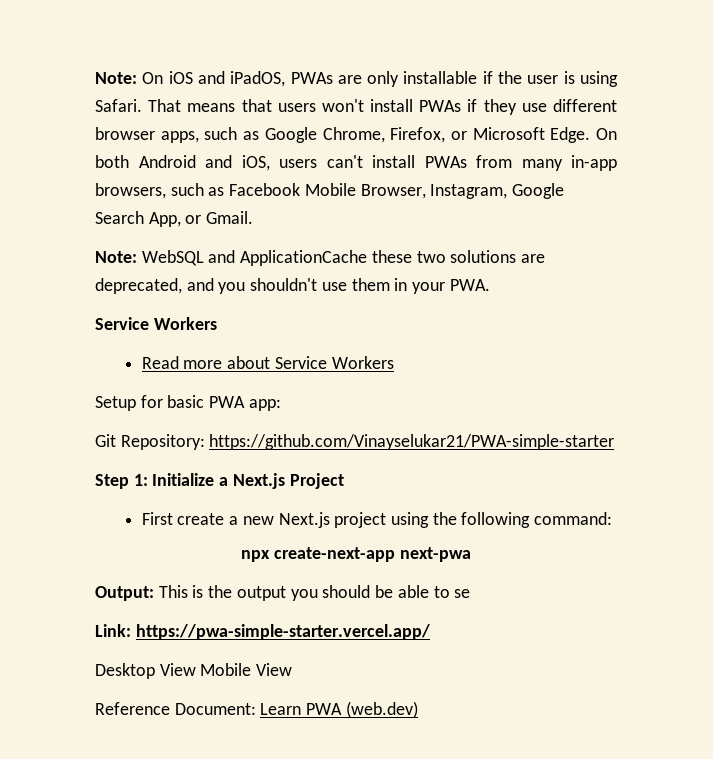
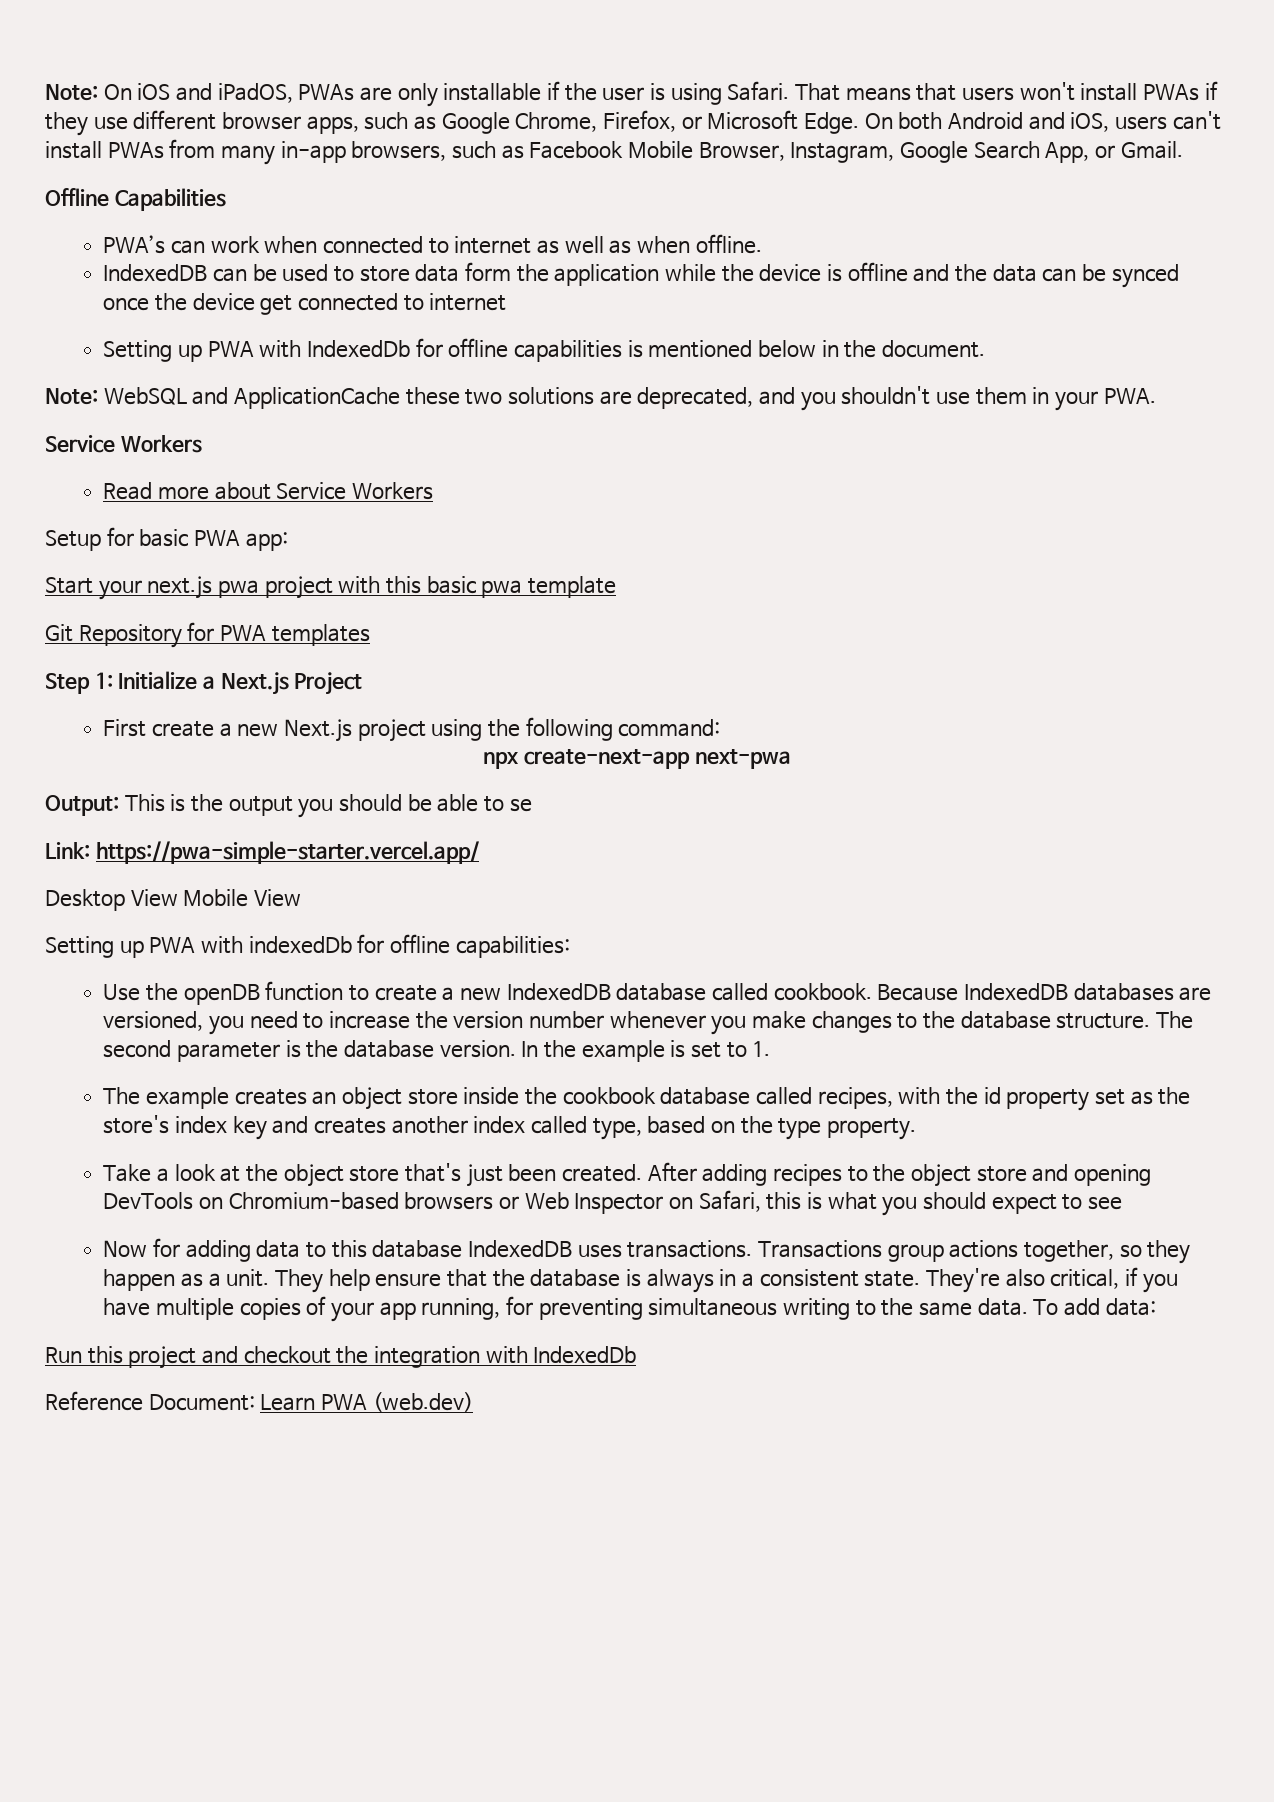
(254, 217) none -> [45,188,226,211] [103,234,762,254] [103,262,1179,288] [103,293,507,315] [103,338,985,362] // Offline Capabilities // PWA’s can work when connected to internet as well as when offline. // IndexedDB can be used to store data form the application while the device is offline and the data can be synced once the device get connected to internet // Setting up PWA with IndexedDb for offline capabilities is mentioned below in the document.
[95,434,615,450] Git Repository: https://github.com/Vinayselukar21/PWA-simple-starter -> [45,576,616,600] [45,622,370,648] Start your next.js pwa project with this basic pwa template // Git Repository for PWA templates
(293, 669) none -> [45,934,570,958] [103,981,1212,1005] [103,1011,1193,1035] [103,1040,771,1062] [103,1087,1191,1111] [103,1115,916,1140] [103,1162,1151,1187] [103,1190,1122,1216] [103,1238,1191,1264] [103,1267,1178,1293] [103,1296,1156,1322] [45,1346,637,1369] // Setting up PWA with indexedDb for offline capabilities: // Use the openDB function to create a new IndexedDB database called cookbook. Because IndexedDB databases are versioned, you need to increase the version number whenever you make changes to the database structure. The second parameter is the database version. In the example is set to 1. // The example creates an object store inside the cookbook database called recipes, with the id property set as the store's index key and creates another index called type, based on the type property. // Take a look at the object store that's just been created. After adding recipes to the object store and opening DevTools on Chromium-based browsers or Web Inspector on Safari, this is what you should expect to see // Now for adding data to this database IndexedDB uses transactions. Transactions group actions together, so they happen as a unit. They help ensure that the database is always in a consistent state. They're also critical, if you have multiple copies of your app running, for preventing simultaneous writing to the same data. To add data: // Run this project and checkout the integration with IndexedDb

